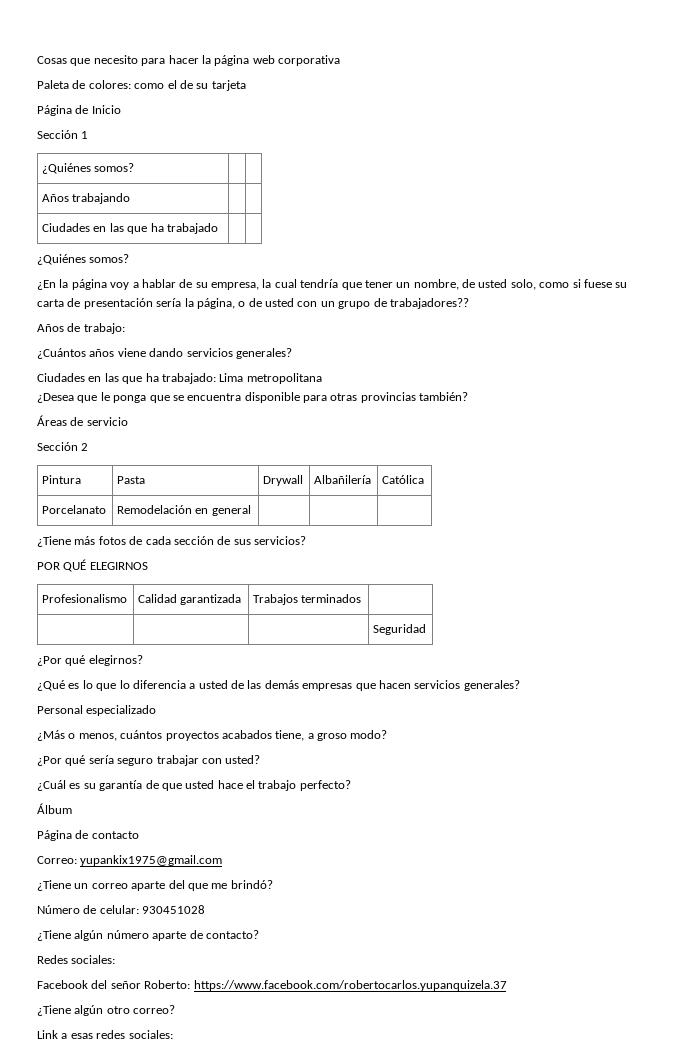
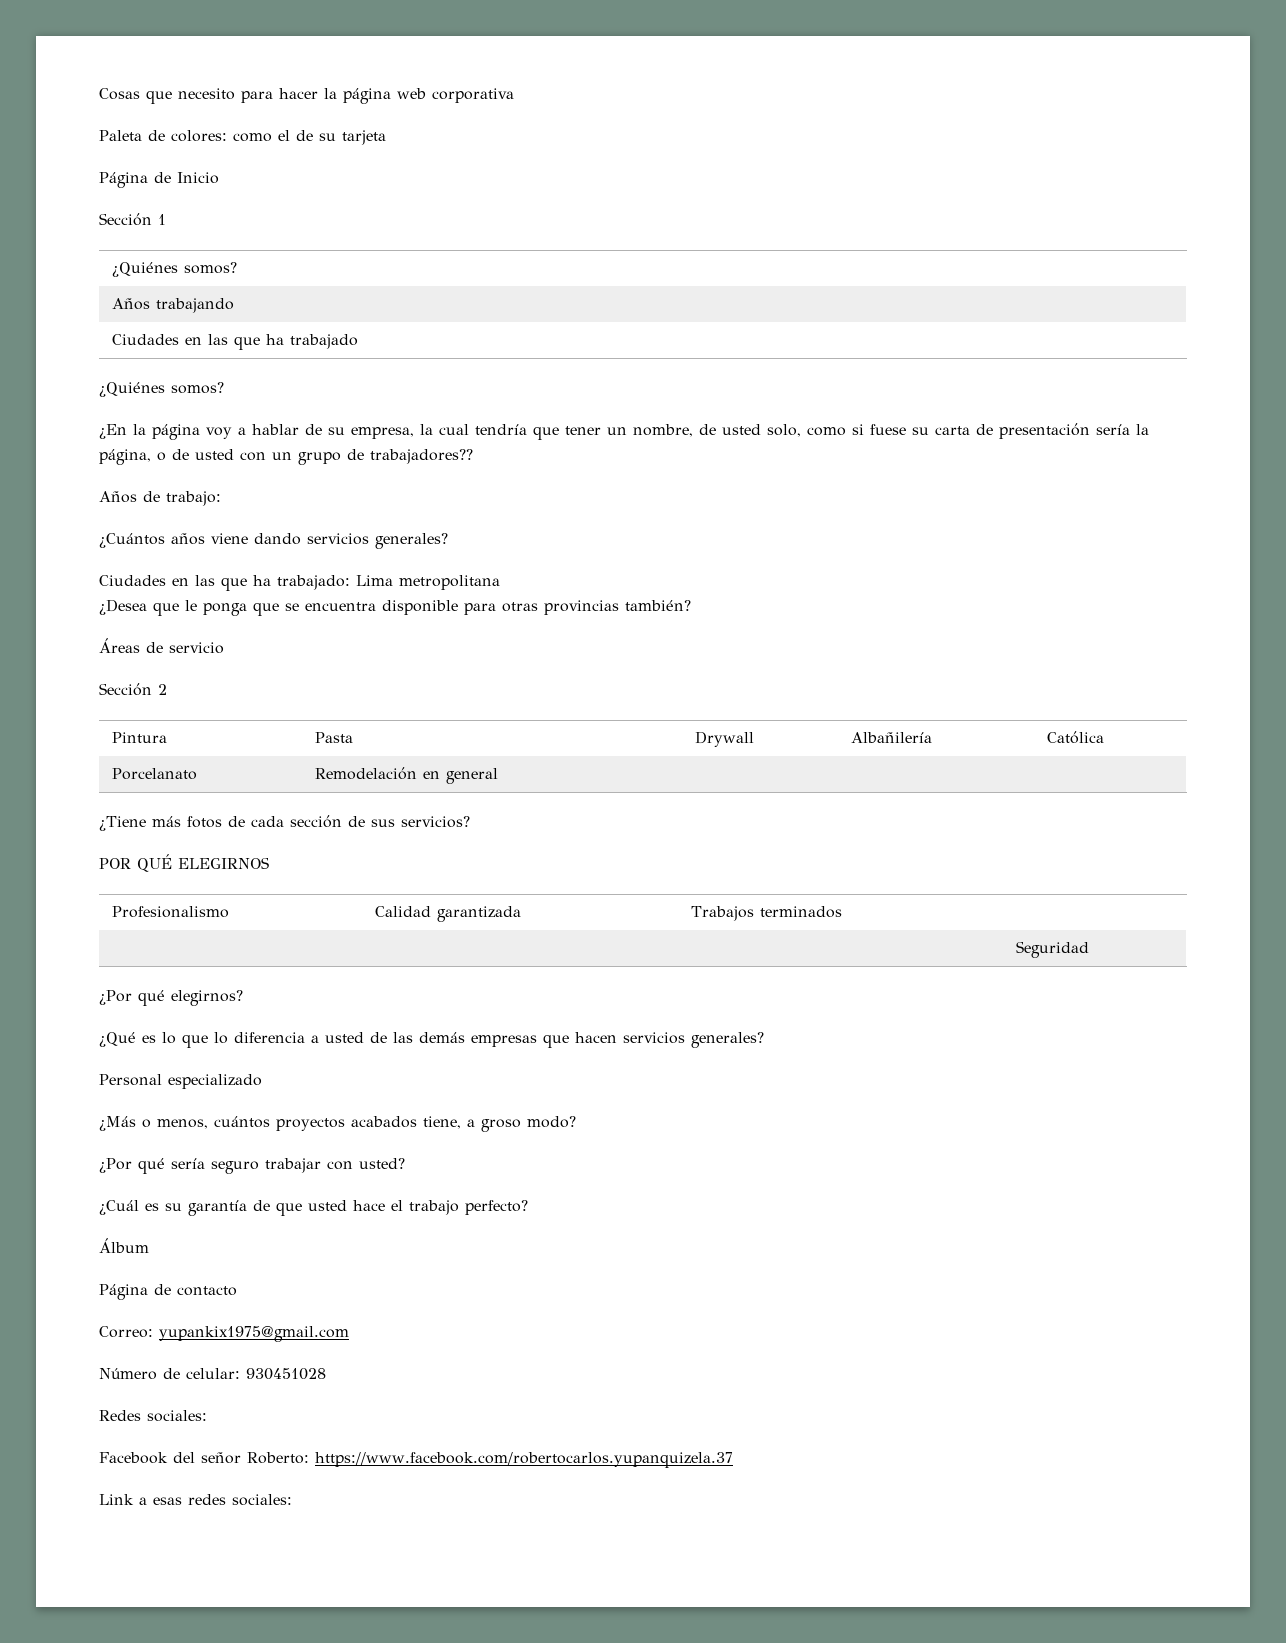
[37,880,273,891] [37,905,206,914] [37,930,259,941] ¿Tiene un correo aparte del que me brindó? // Número de celular: 930451028 // ¿Tiene algún número aparte de contacto? -> [99,1368,326,1380] Número de celular: 930451028
[37,1005,176,1016] // ¿Tiene algún otro correo? -> (733, 1460) none

